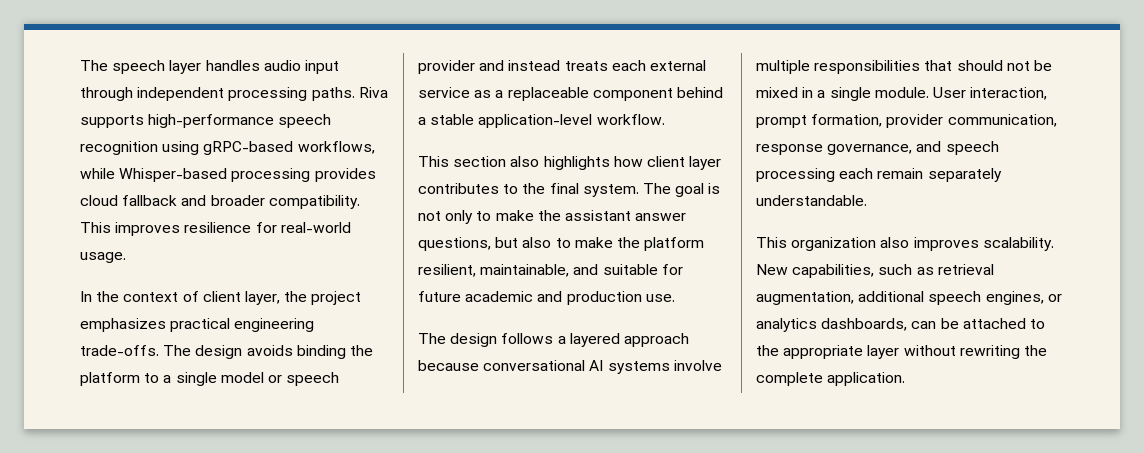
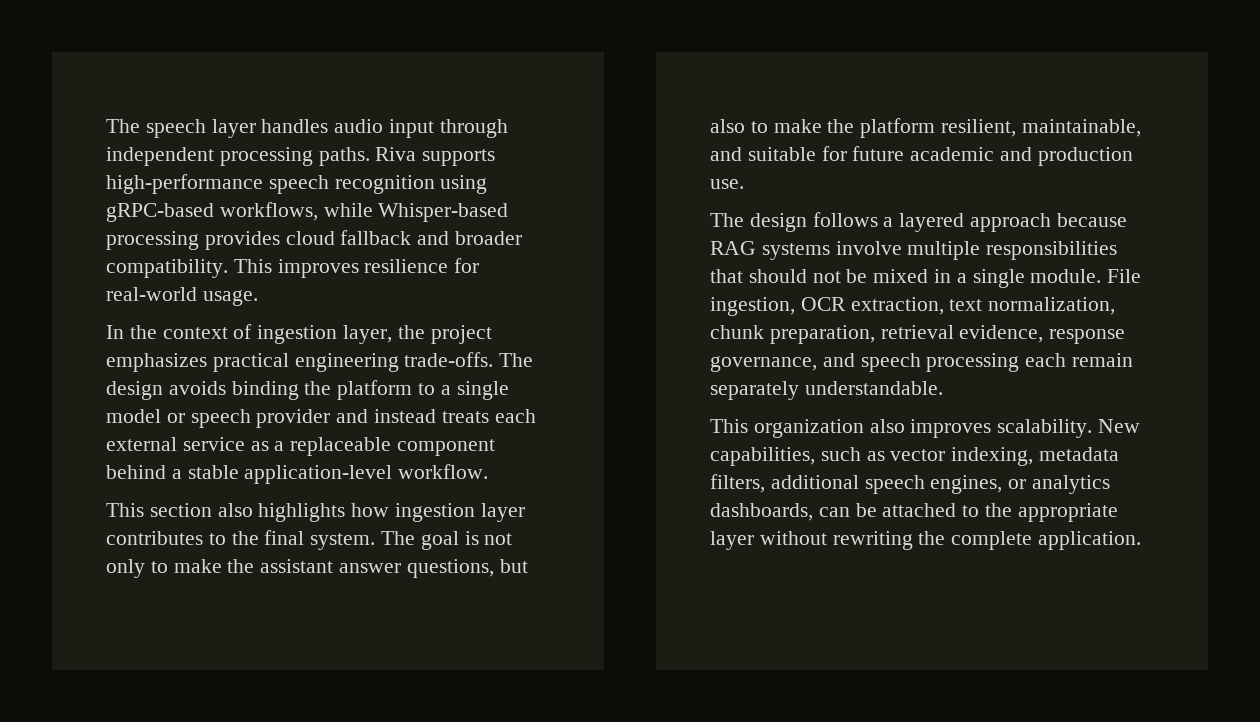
[202,291,241,302] client -> [257,325,338,344] ingestion
[646,156,685,167] client -> [395,503,476,522] ingestion
[483,360,604,371] conversational AI -> [710,241,756,255] RAG
[932,87,1048,100] [756,114,1057,128] User interaction, prompt formation, provider communication, -> [1107,269,1142,283] [710,297,1116,316] [710,325,1044,344] File ingestion, OCR extraction, text normalization, chunk preparation, retrieval evidence,
[937,264,994,275] [756,291,854,305] retrieval augmentation, -> [890,447,1120,466] [710,474,765,493] vector indexing, metadata filters,

